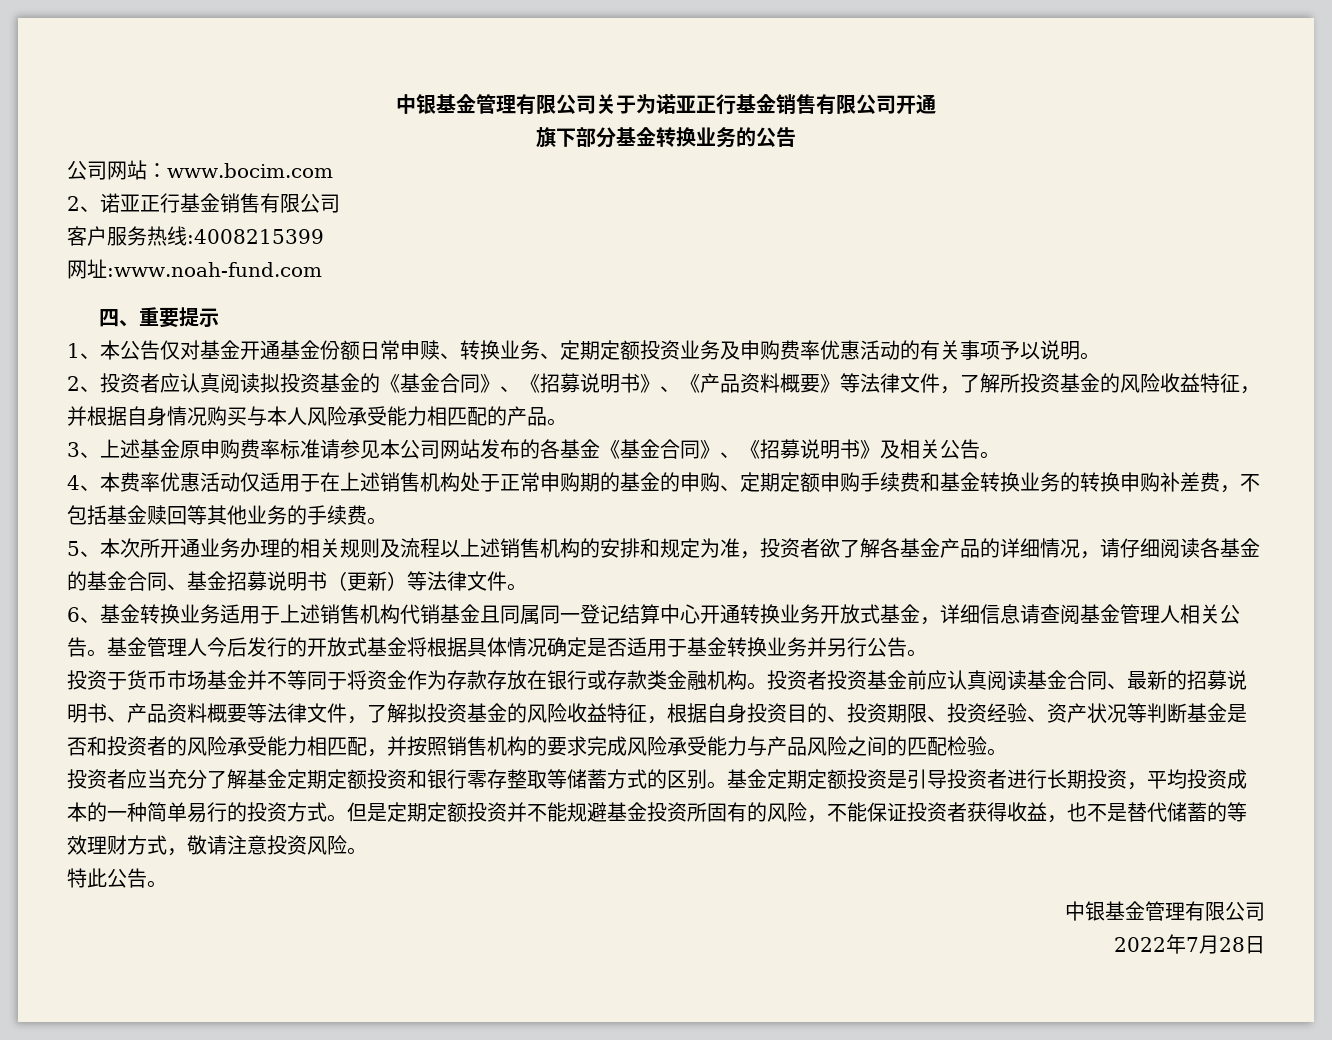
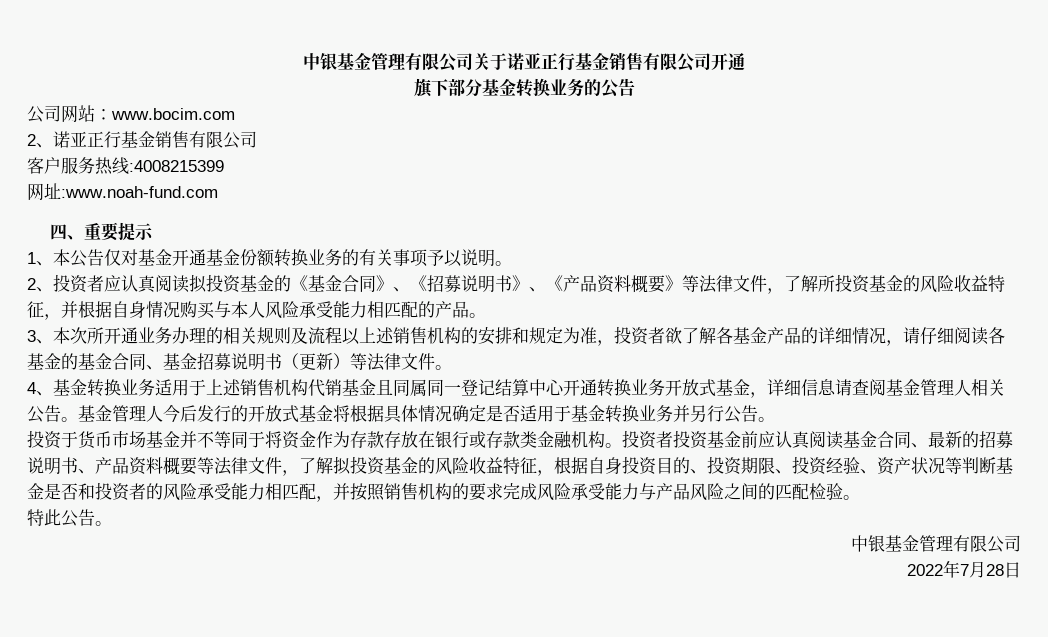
[636,94,656,114] 为 -> (507, 61) none
[360,340,900,360] 日常申赎、转换业务、定期定额投资业务及申购费率优惠活动 -> [274,249,342,267] 转换业务
[100,439,1000,459] [67,472,1260,493] [67,505,387,525] [67,541,100,557] 上述基金原申购费率标准请参见本公司网站发布的各基金《基金合同》、《招募说明书》及相关公告。 // 4、本费率优惠活动仅适用于在上述销售机构处于正常申购期的基金的申购、定期定额申购手续费和基金转换业务的转换申购补差费，不包括基金赎回等其他业务的手续费。 // 5、 -> (53, 341) none
[67,607,80,622] 6 -> [27,382,36,394] 4
[67,769,1247,790] [67,802,1247,823] [67,835,367,856] // 投资者应当充分了解基金定期定额投资和银行零存整取等储蓄方式的区别。基金定期定额投资是引导投资者进行长期投资，平均投资成本的一种简单易行的投资方式。但是定期定额投资并不能规避基金投资所固有的风险，不能保证投资者获得收益，也不是替代储蓄的等效理财方式，敬请注意投资风险。 -> (860, 497) none

